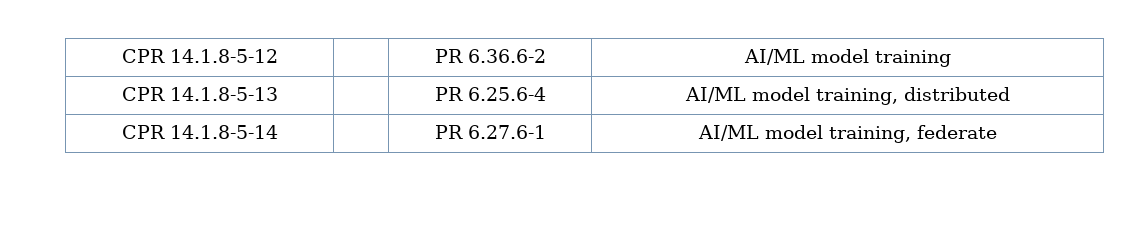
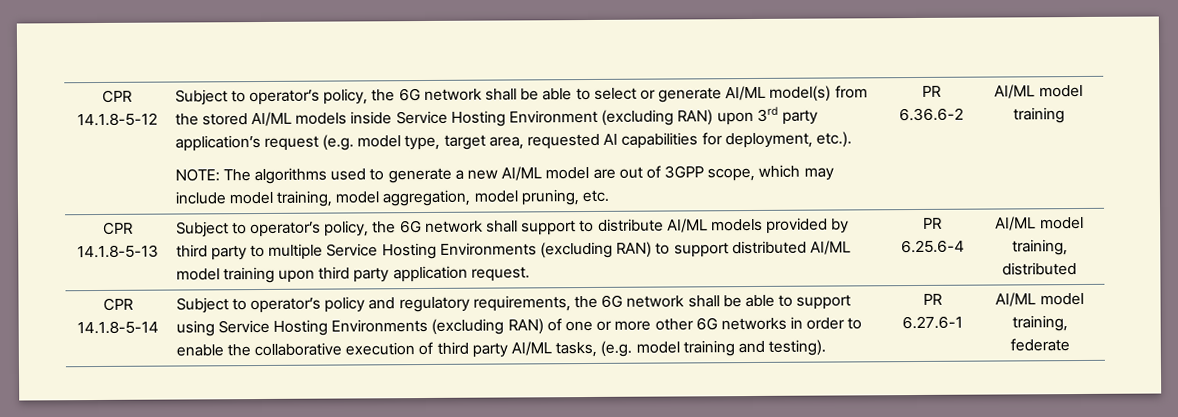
(278, 56) none -> [174,85,868,106] [174,106,818,127] [174,131,852,152] [174,164,834,185] [174,189,609,207] Subject to operator’s policy, the 6G network shall be able to select or generate AI/ML model(s) from the stored AI/ML models inside Service Hosting Environment (excluding RAN) upon 3rd party application’s request (e.g. model type, target area, requested AI capabilities for deployment, etc.). // NOTE: The algorithms used to generate a new AI/ML model are out of 3GPP scope, which may include model training, model aggregation, model pruning, etc.
(278, 94) none -> [175,217,850,238] [175,240,851,261] [175,265,530,284] Subject to operator’s policy, the 6G network shall support to distribute AI/ML models provided by third party to multiple Service Hosting Environments (excluding RAN) to support distributed AI/ML model training upon third party application request.
(278, 132) none -> [175,294,852,314] [175,316,863,337] [175,339,827,358] Subject to operator’s policy and regulatory requirements, the 6G network shall be able to support using Service Hosting Environments (excluding RAN) of one or more other 6G networks in order to enable the collaborative execution of third party AI/ML tasks, (e.g. model training and testing).

